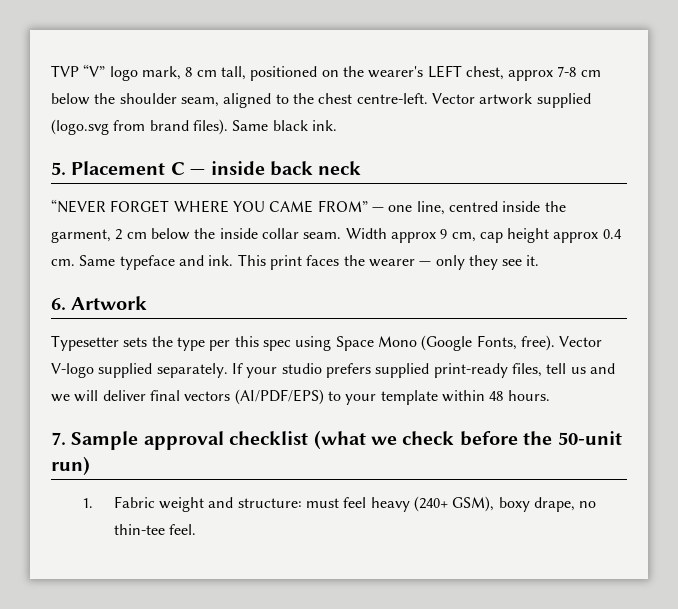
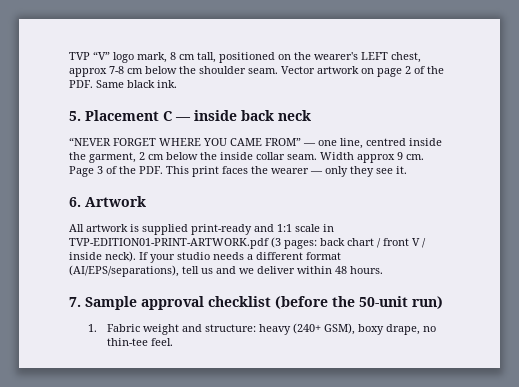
[180,93,591,108] [51,119,228,135] seam, aligned to the chest centre-left. Vector artwork supplied (logo.svg from brand files). -> [248,66,444,77] [69,80,93,88] seam. Vector artwork on page 2 of the PDF.
[451,228,622,243] [51,255,234,270] cm, cap height approx 0.4 cm. Same typeface and ink. -> [406,154,424,160] [69,166,163,177] cm. Page 3 of the PDF.
[51,335,603,351] [51,363,615,378] [51,389,438,405] Typesetter sets the type per this spec using Space Mono (Google Fonts, free). Vector V-logo supplied separately. If your studio prefers supplied print-ready files, tell us and we will deliver final vectors (AI/PDF/EPS) to your template -> [69,224,334,235] [69,237,426,249] [69,251,341,263] [69,265,295,277] All artwork is supplied print-ready and 1:1 scale in TVP-EDITION01-PRINT-ARTWORK.pdf (3 pages: back chart / front V / inside neck). If your studio needs a different format (AI/EPS/separations), tell us and we deliver
[313,430,518,450] (what we check before -> [275,296,328,309] (before
[306,497,367,508] must feel -> (256, 328) none

